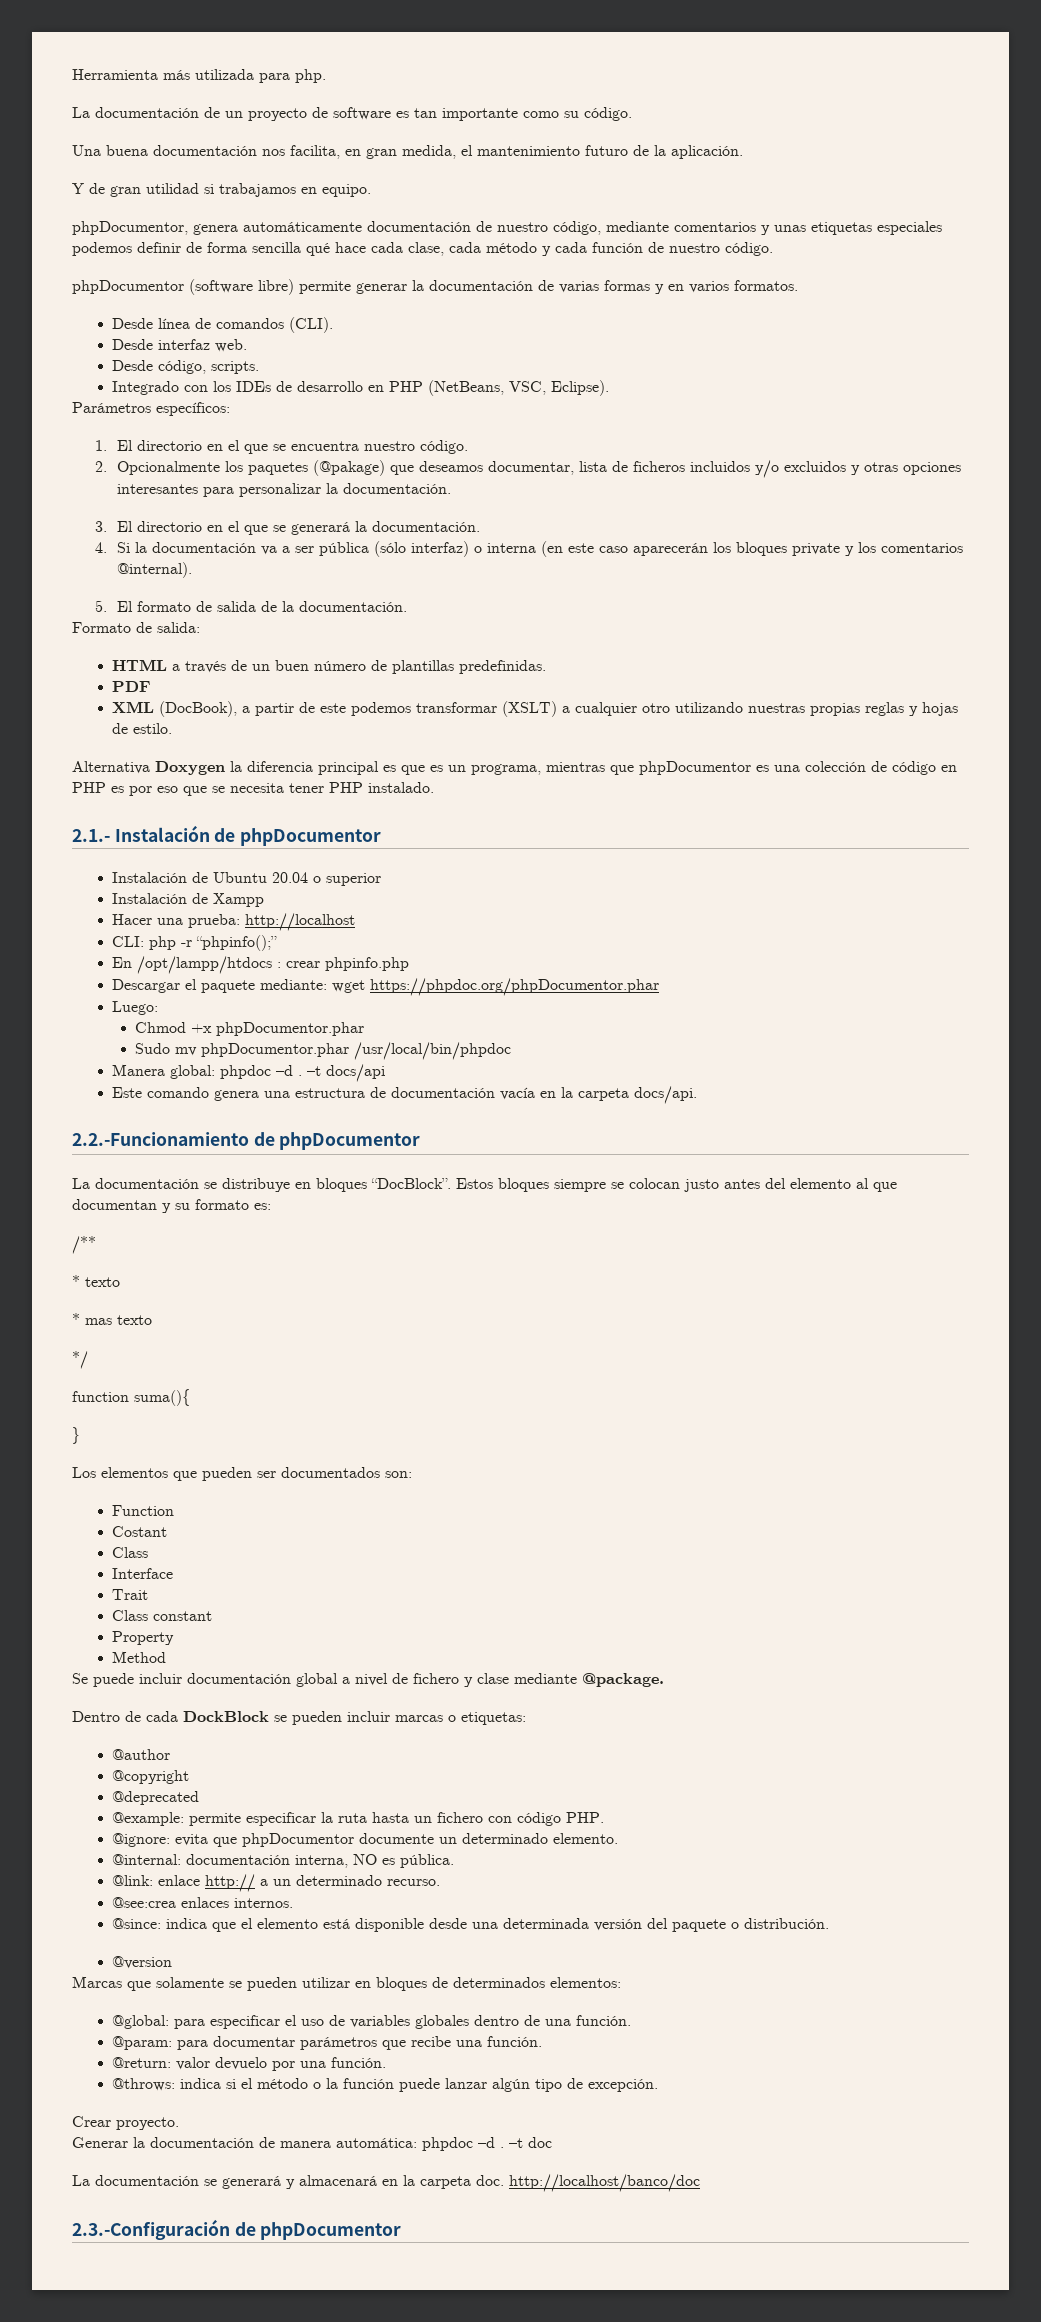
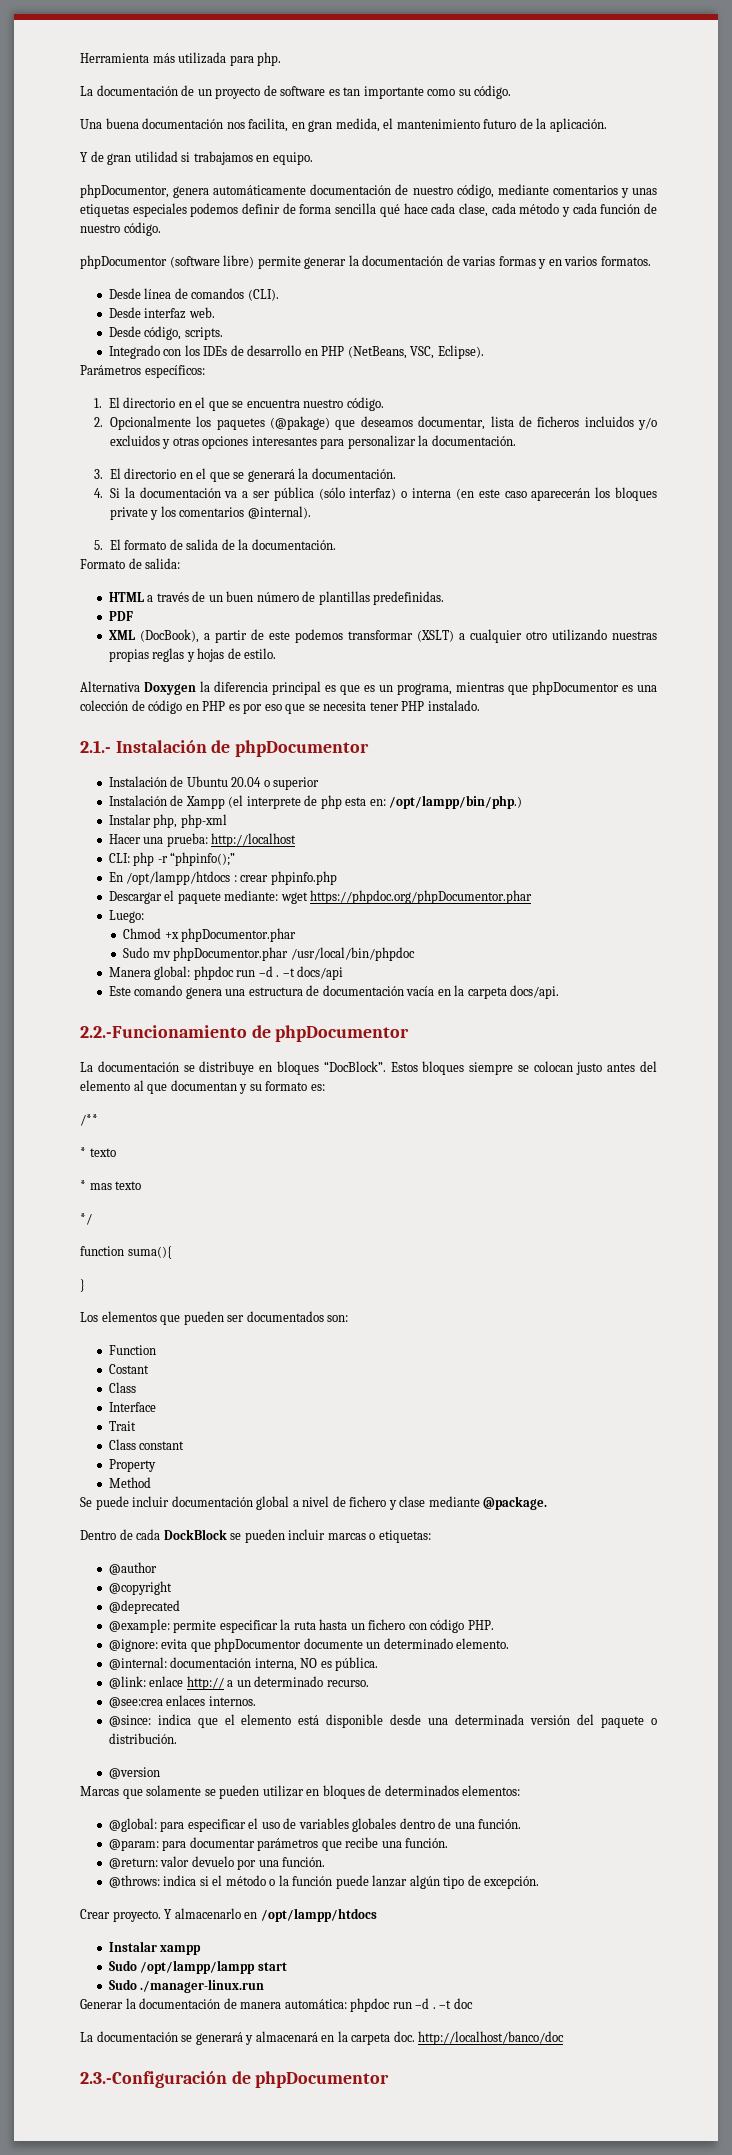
(265, 900) none -> [228,795,523,809] [108,814,227,828] (el interprete de php esta en: /opt/lampp/bin/php.) // Instalar php, php-xml
(272, 1072) none -> [236,970,256,977] run
(179, 2123) none -> [164,1908,377,1922] [108,1941,202,1955] [108,1960,287,1974] [108,1979,265,1993] Y almacenarlo en /opt/lampp/htdocs // Instalar xampp // Sudo /opt/lampp/lampp start // Sudo ./manager-linux.run
(473, 2144) none -> [392,2002,412,2009] run

